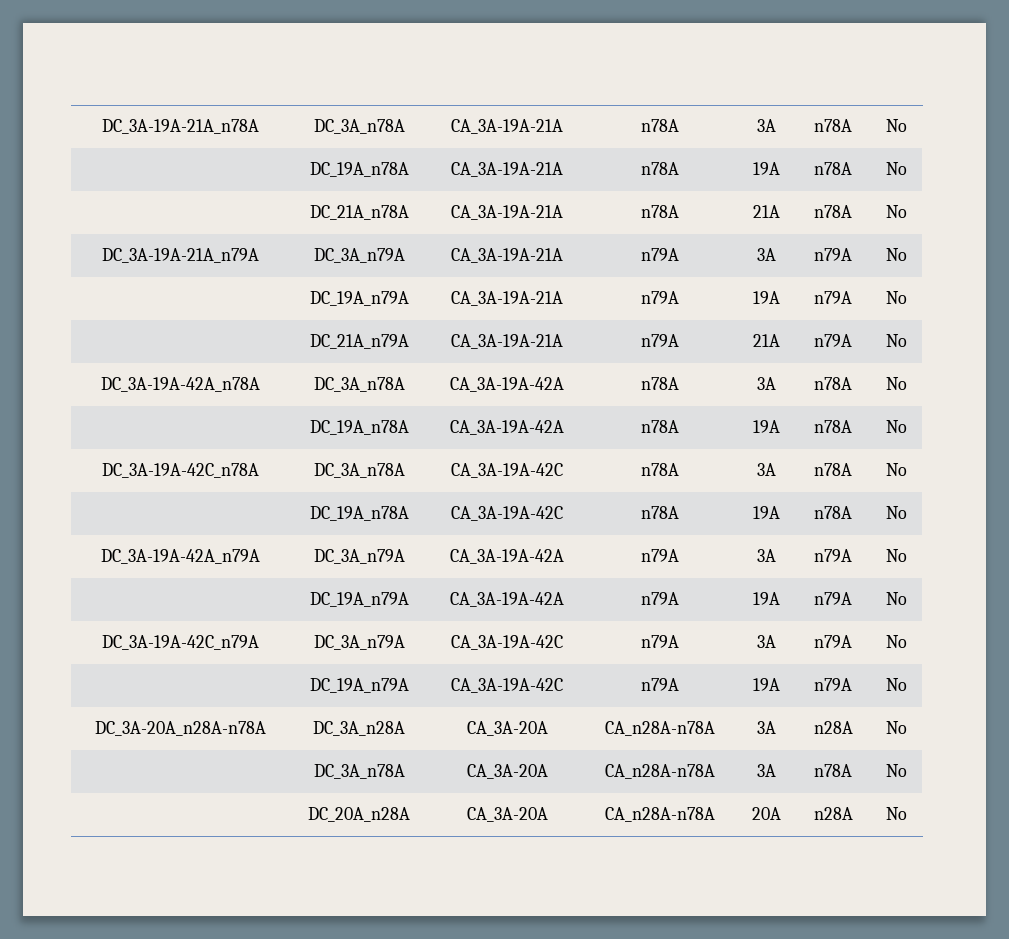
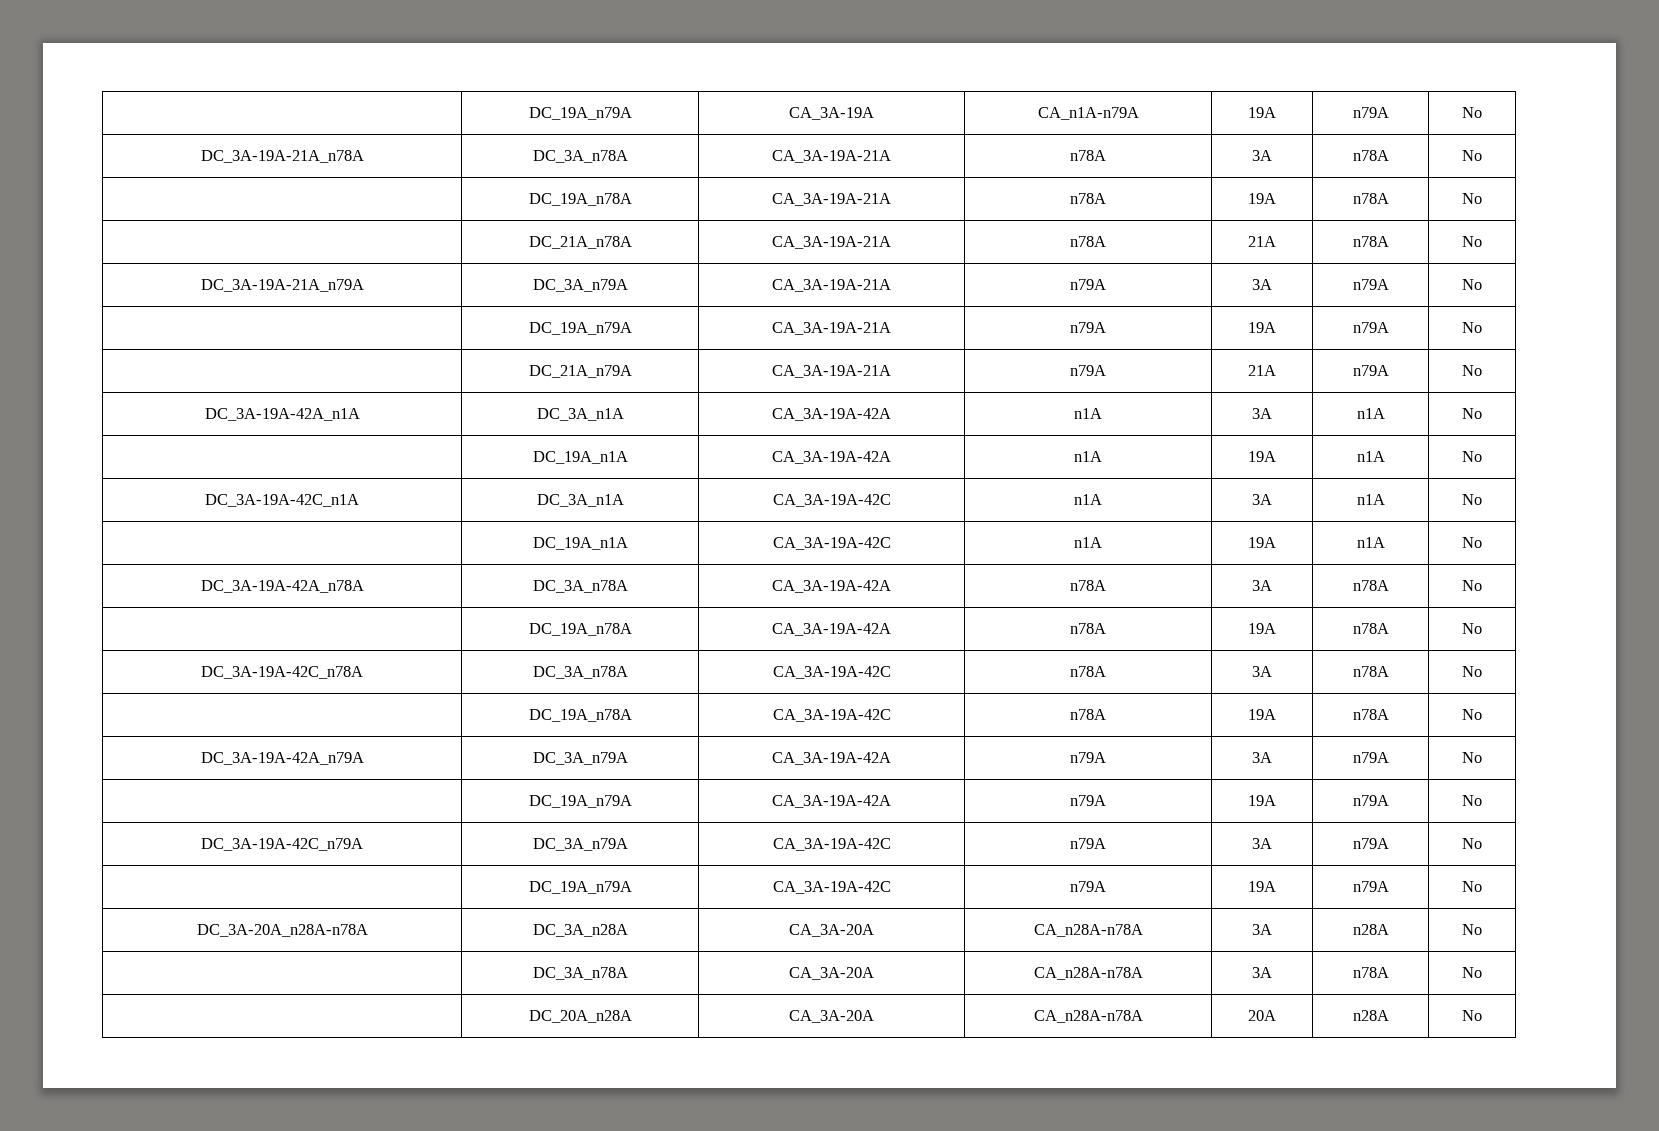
(101, 126) none -> [528,107,632,120] [789,107,874,120] [1037,107,1139,120] [1248,107,1276,118] [1352,107,1389,118] [1462,107,1482,118] | DC_19A_n79A | CA_3A-19A | CA_n1A-n79A | 19A | n79A | No //
(907, 340) none -> [204,408,360,421] [536,408,624,421] [772,408,891,421] [1074,408,1102,419] [1252,408,1272,419] [1356,408,1385,419] [1462,408,1482,419] [532,451,628,464] [772,451,891,464] [1074,451,1102,462] [1248,451,1276,462] [1356,451,1385,462] [1462,451,1482,462] [205,494,359,507] [536,494,624,507] [772,494,891,507] [1074,494,1102,505] [1252,494,1272,505] [1356,494,1385,505] [1462,494,1482,505] [532,537,628,550] [772,537,891,550] [1074,537,1102,548] [1248,537,1276,548] [1356,537,1385,548] [1462,537,1482,548] // DC_3A-19A-42A_n1A | DC_3A_n1A | CA_3A-19A-42A | n1A | 3A | n1A | No // | DC_19A_n1A | CA_3A-19A-42A | n1A | 19A | n1A | No // DC_3A-19A-42C_n1A | DC_3A_n1A | CA_3A-19A-42C | n1A | 3A | n1A | No // | DC_19A_n1A | CA_3A-19A-42C | n1A | 19A | n1A | No

